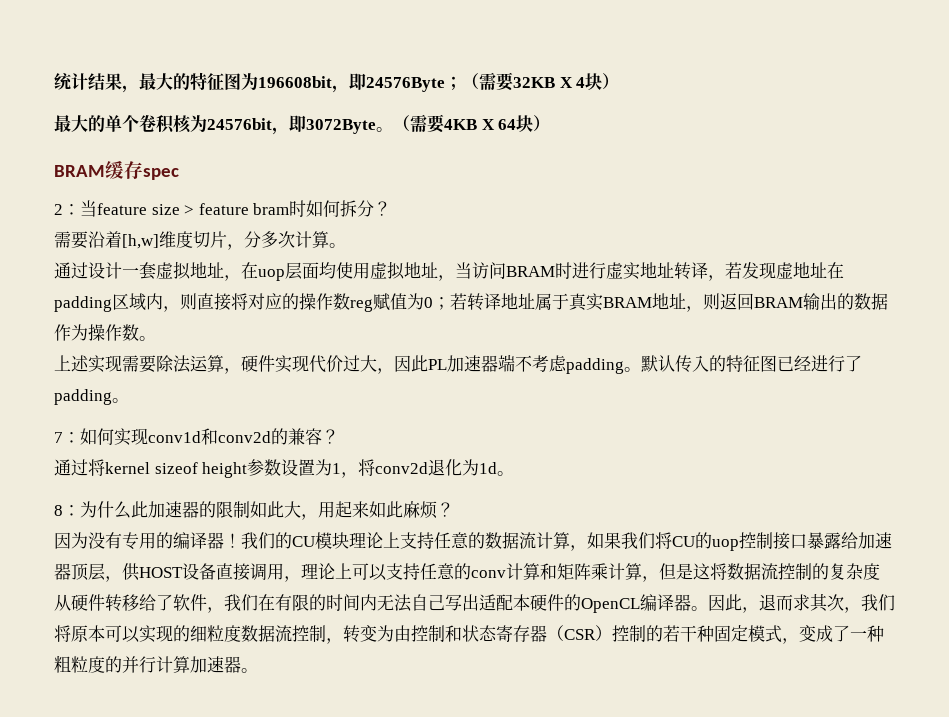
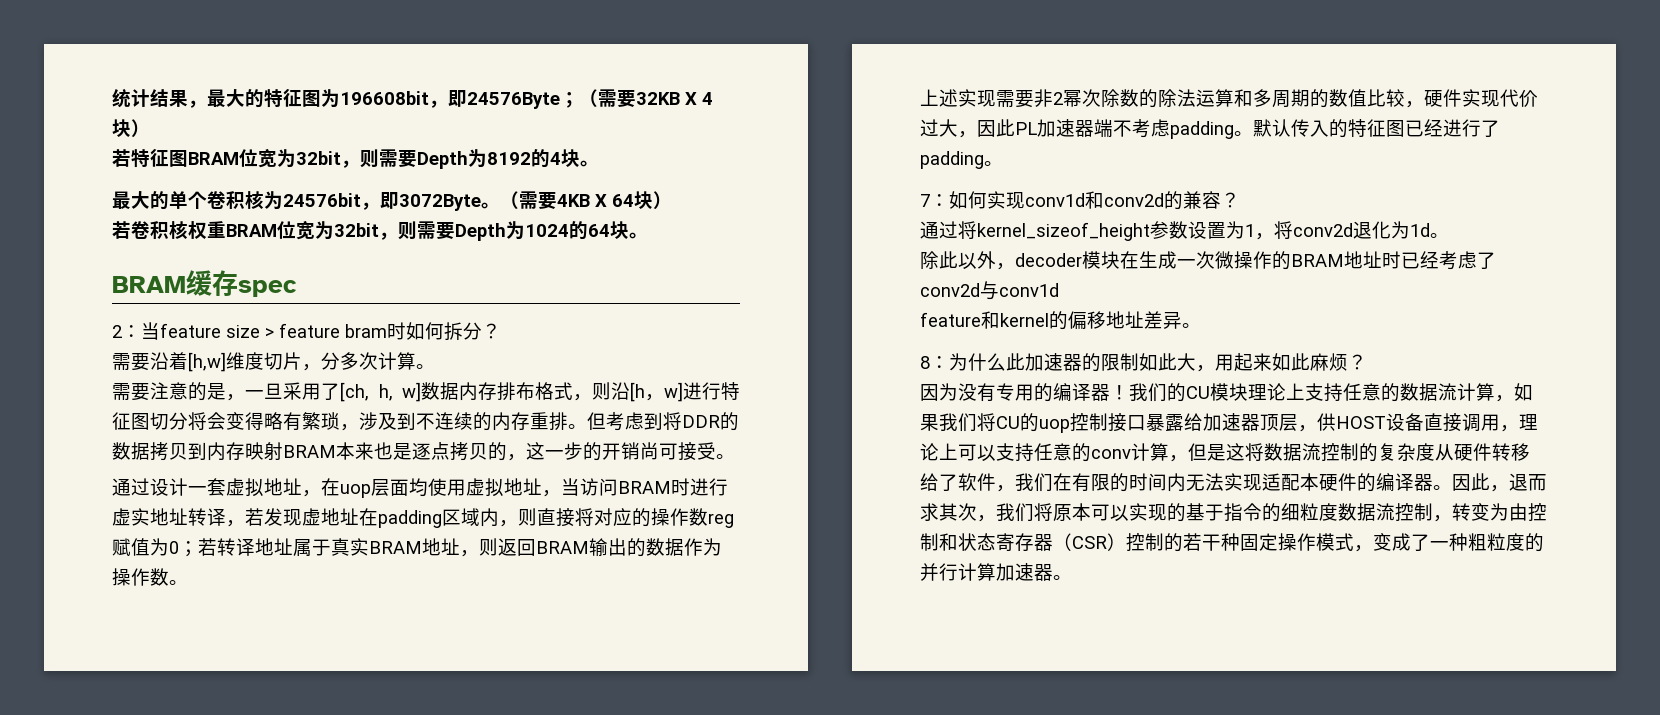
(620, 81) none -> [112,148,599,169] // 若特征图BRAM位宽为32bit，则需要Depth为8192的4块。
(551, 123) none -> [112,220,648,241] // 若卷积核权重BRAM位宽为32bit，则需要Depth为1024的64块。
(346, 245) none -> [112,382,740,402] [112,412,739,431] [112,442,735,461] // 需要注意的是，一旦采用了[ch, h, w]数据内存排布格式，则沿[h，w]进行特征图切分将会变得略有繁琐，涉及到不连续的内存重排。但考虑到将DDR的数据拷贝到内存映射BRAM本来也是逐点拷贝的，这一步的开销尚可接受。
[156,355,224,373] 除法运算 -> [1034,89,1405,108] 非2幂次除数的除法运算和多周期的数值比较
[105,462,248,478] kernel sizeof height -> [977,222,1150,241] kernel_sizeof_height
(515, 473) none -> [920,251,1496,270] [920,281,1059,300] [920,311,1201,330] // 除此以外，decoder模块在生成一次微操作的BRAM地址时已经考虑了conv2d与conv1d // feature和kernel的偏移地址差异。
[540,563,642,580] 和矩阵乘计算 -> (1169, 452) none
[411,594,479,611] 自己写出 -> [1224,473,1262,491] 实现
[581,598,640,613] OpenCL -> (1376, 482) none
(190, 633) none -> [1186,503,1281,522] 基于指令的
(748, 633) none -> [1278,533,1316,551] 操作

